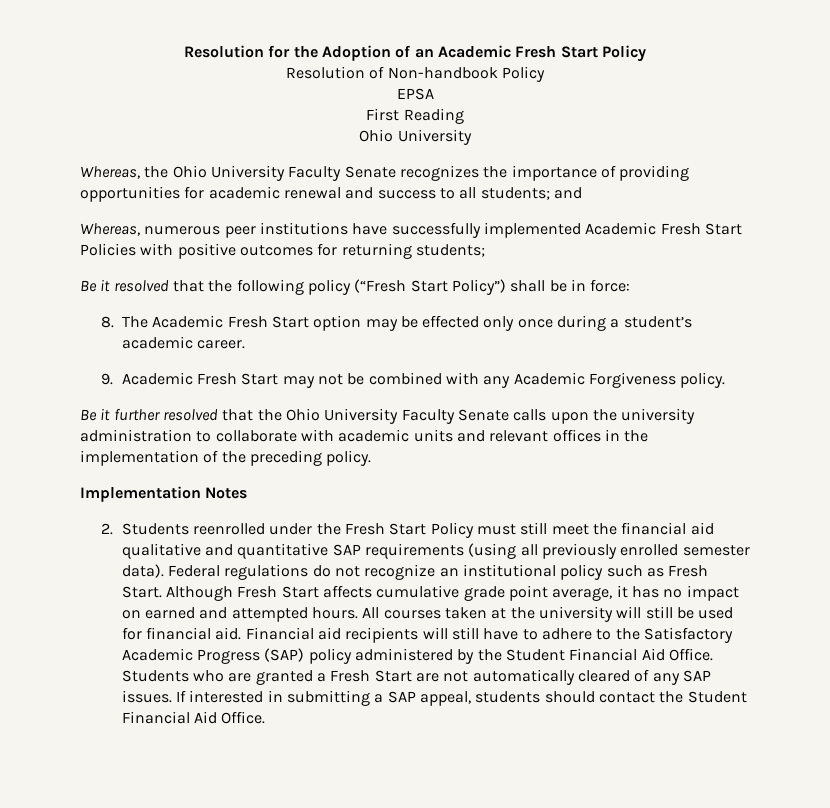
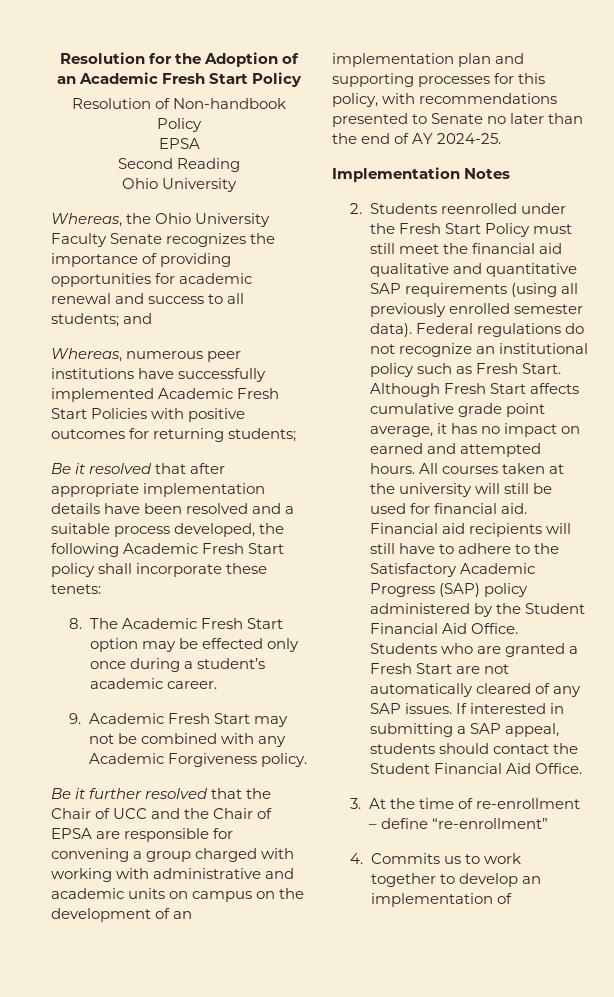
[366,108,400,121] First -> [117,158,173,169] Second
[208,279,631,295] the following policy (“Fresh Start Policy”) shall be in force: -> [190,463,226,474] [51,483,266,497] [51,503,295,514] [51,523,285,537] [51,543,285,557] [51,563,268,577] [51,584,101,594] after appropriate implementation details have been resolved and a suitable process developed, the following Academic Fresh Start policy shall incorporate these tenets:
[285,408,696,424] [80,429,649,442] [80,450,372,466] Ohio University Faculty Senate calls upon the university administration to collaborate with academic units and relevant offices in the implementation of the preceding policy. -> [51,808,273,819] [51,828,234,842] [51,848,295,862] [51,868,295,882] [51,888,305,902] [51,908,193,922] [332,53,525,67] [332,73,546,87] [332,93,558,107] [332,113,584,127] [332,133,502,144] Chair of UCC and the Chair of EPSA are responsible for convening a group charged with working with administrative and academic units on campus on the development of an implementation plan and supporting processes for this policy, with recommendations presented to Senate no later than the end of AY 2024-25.
(266, 717) none -> [350,798,580,809] [368,818,548,829] [350,853,521,864] [370,873,541,887] [370,893,512,907] // 3. At the time of re-enrollment – define “re-enrollment” // 4. Commits us to work together to develop an implementation of

